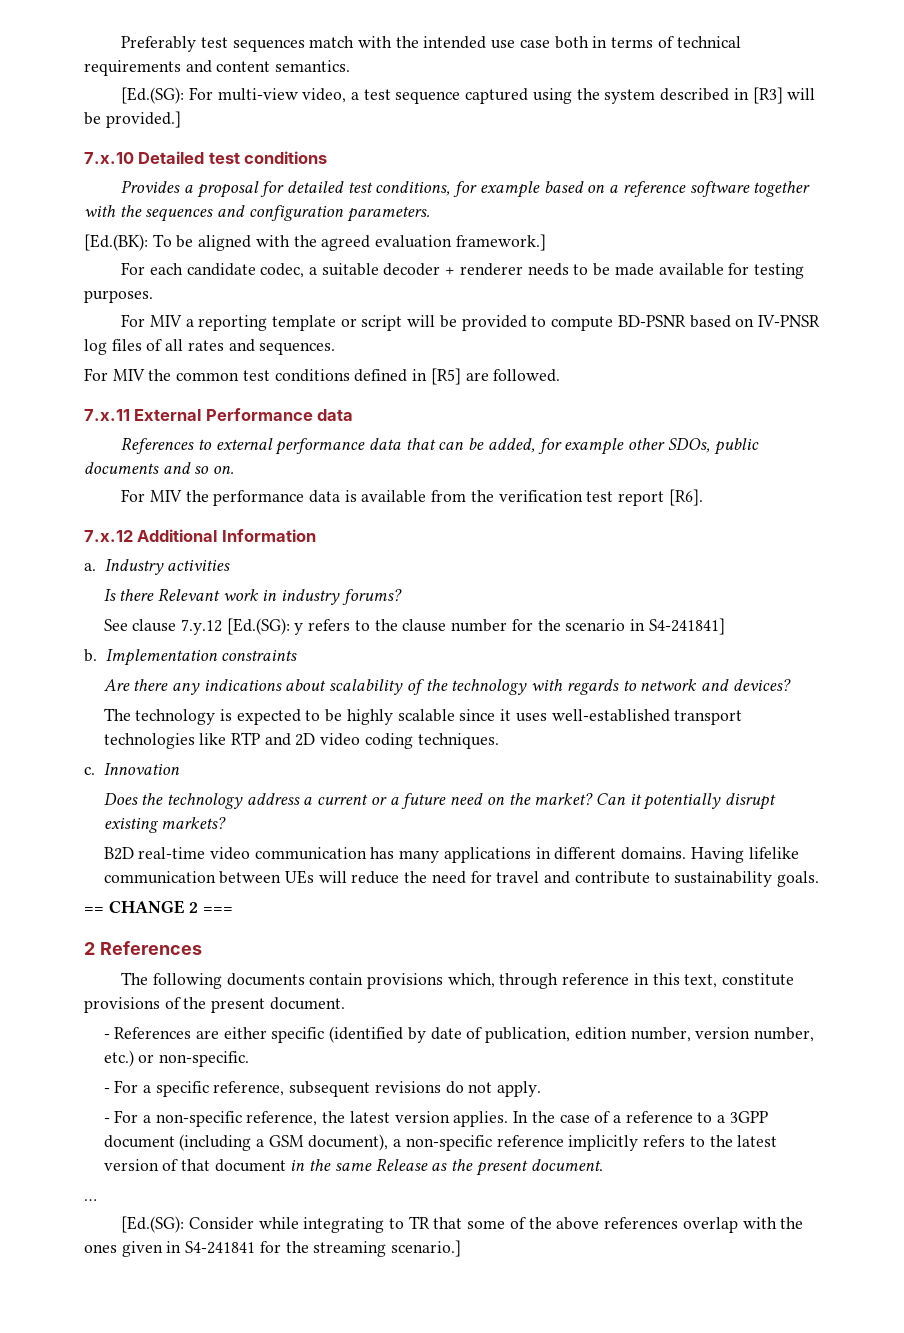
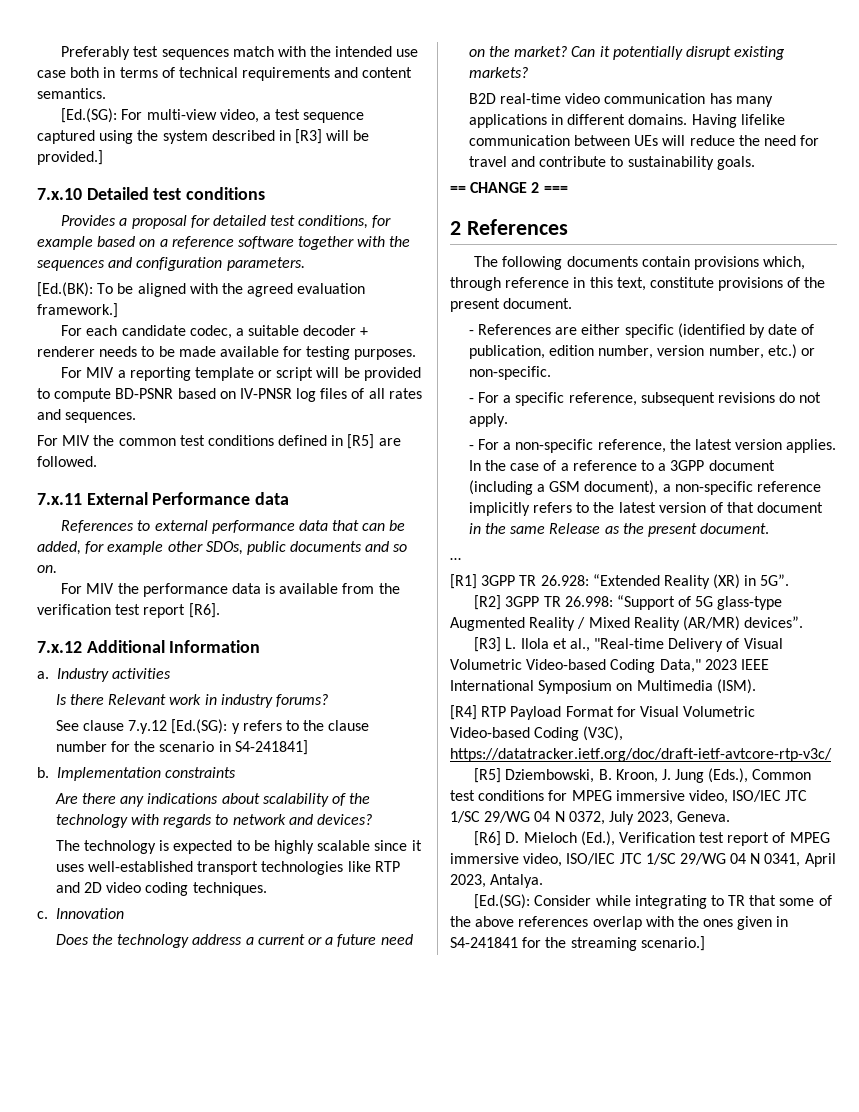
(97, 1200) none -> [450,574,790,589] [474,595,783,610] [450,616,804,631] [474,637,783,652] [450,659,769,673] [450,679,756,694] [450,705,756,720] [450,726,624,741] [450,748,832,762] [474,768,812,783] [450,790,808,804] [450,811,731,825] [474,831,830,846] [450,853,836,867] [450,874,544,888] // [R1] 3GPP TR 26.928: “Extended Reality (XR) in 5G”. // [R2] 3GPP TR 26.998: “Support of 5G glass-type Augmented Reality / Mixed Reality (AR/MR) devices”. // [R3] L. Ilola et al., "Real-time Delivery of Visual Volumetric Video-based Coding Data," 2023 IEEE International Symposium on Multimedia (ISM). // [R4] RTP Payload Format for Visual Volumetric Video-based Coding (V3C), https://datatracker.ietf.org/doc/draft-ietf-avtcore-rtp-v3c/ // [R5] Dziembowski, B. Kroon, J. Jung (Eds.), Common test conditions for MPEG immersive video, ISO/IEC JTC 1/SC 29/WG 04 N 0372, July 2023, Geneva. // [R6] D. Mieloch (Ed.), Verification test report of MPEG immersive video, ISO/IEC JTC 1/SC 29/WG 04 N 0341, April 2023, Antalya.

